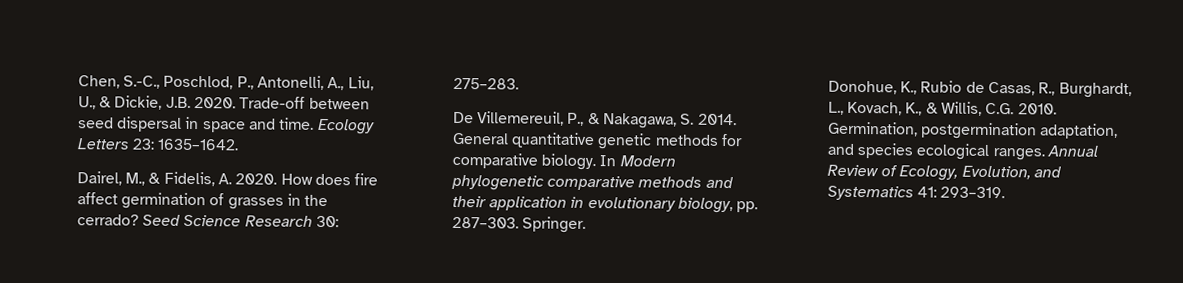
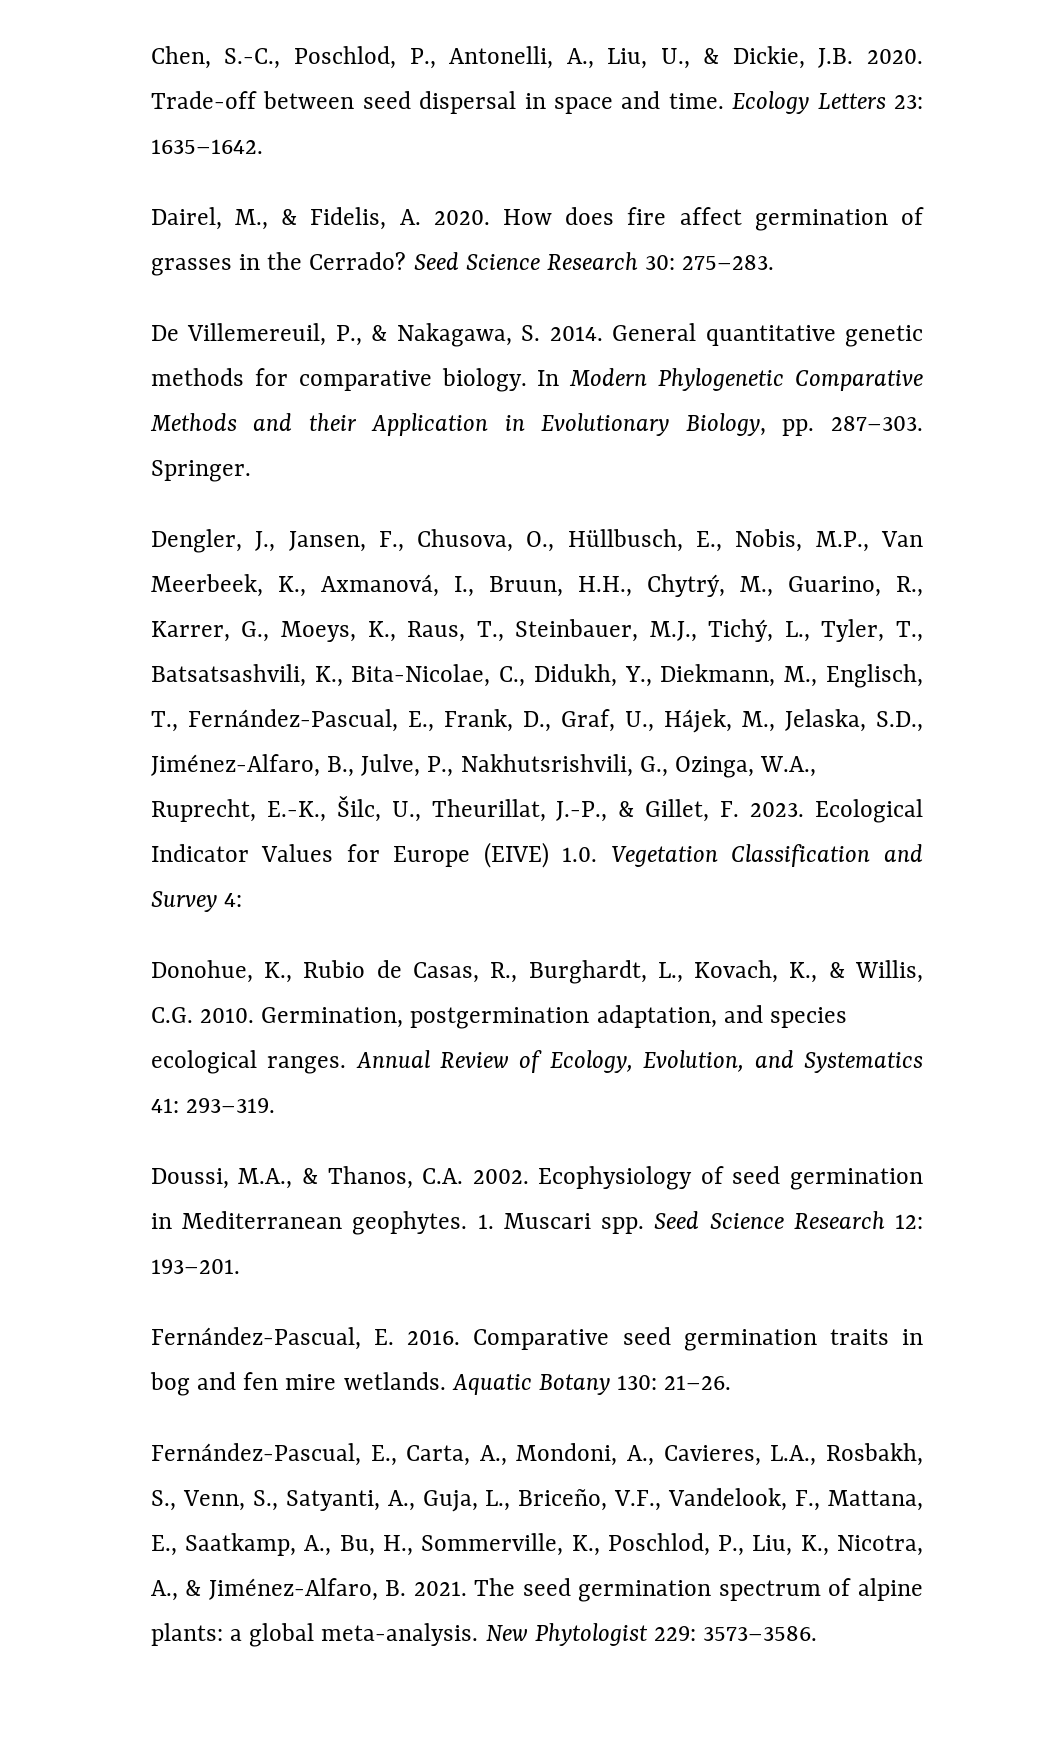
[76,214,139,226] cerrado? -> [309,252,407,270] Cerrado?
[450,174,734,191] [451,195,759,214] [451,216,587,233] phylogenetic comparative methods and their application in evolutionary biology, pp. 287–303. Springer. -> [658,368,923,391] [149,413,924,436] [150,460,251,482] [150,529,924,553] [150,574,924,597] [150,619,923,642] [150,664,924,688] [150,709,923,733] [150,754,816,778] [150,795,923,823] [150,842,923,868] [150,891,243,912] Phylogenetic Comparative Methods and their Application in Evolutionary Biology, pp. 287–303. Springer. // Dengler, J., Jansen, F., Chusova, O., Hüllbusch, E., Nobis, M.P., Van Meerbeek, K., Axmanová, I., Bruun, H.H., Chytrý, M., Guarino, R., Karrer, G., Moeys, K., Raus, T., Steinbauer, M.J., Tichý, L., Tyler, T., Batsatsashvili, K., Bita-Nicolae, C., Didukh, Y., Diekmann, M., Englisch, T., Fernández-Pascual, E., Frank, D., Graf, U., Hájek, M., Jelaska, S.D., Jiménez-Alfaro, B., Julve, P., Nakhutsrishvili, G., Ozinga, W.A., Ruprecht, E.-K., Šilc, U., Theurillat, J.-P., & Gillet, F. 2023. Ecological Indicator Values for Europe (EIVE) 1.0. Vegetation Classification and Survey 4:
(1006, 192) none -> [150,1166,924,1190] [150,1211,923,1235] [150,1259,240,1274] [150,1327,923,1351] [149,1372,732,1396] [150,1443,924,1466] [150,1488,923,1512] [150,1533,923,1556] [150,1578,923,1602] [150,1623,817,1647] // Doussi, M.A., & Thanos, C.A. 2002. Ecophysiology of seed germination in Mediterranean geophytes. 1. Muscari spp. Seed Science Research 12: 193–201. // Fernández-Pascual, E. 2016. Comparative seed germination traits in bog and fen mire wetlands. Aquatic Botany 130: 21–26. // Fernández-Pascual, E., Carta, A., Mondoni, A., Cavieres, L.A., Rosbakh, S., Venn, S., Satyanti, A., Guja, L., Briceño, V.F., Vandelook, F., Mattana, E., Saatkamp, A., Bu, H., Sommerville, K., Poschlod, P., Liu, K., Nicotra, A., & Jiménez-Alfaro, B. 2021. The seed germination spectrum of alpine plants: a global meta-analysis. New Phytologist 229: 3573–3586.

